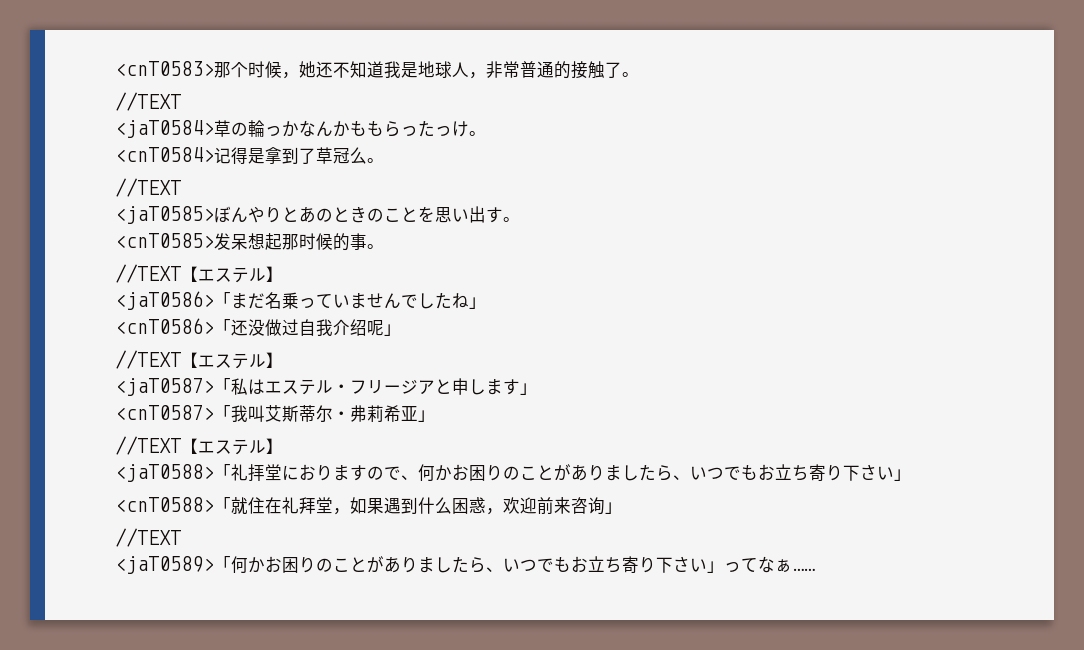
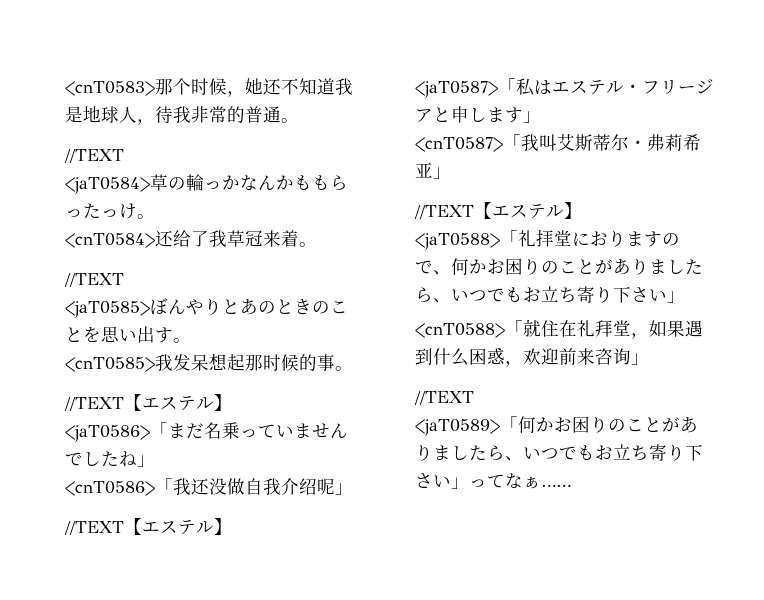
[486,61,622,79] 非常普通的接触了 -> [155,106,281,123] 待我非常的普通
[214,147,367,164] 记得是拿到了草冠么 -> [155,230,299,247] 还给了我草冠来着
(214, 240) none -> [155,354,173,371] 我
[231,319,299,336] 还没做过 -> [173,478,245,495] 我还没做

